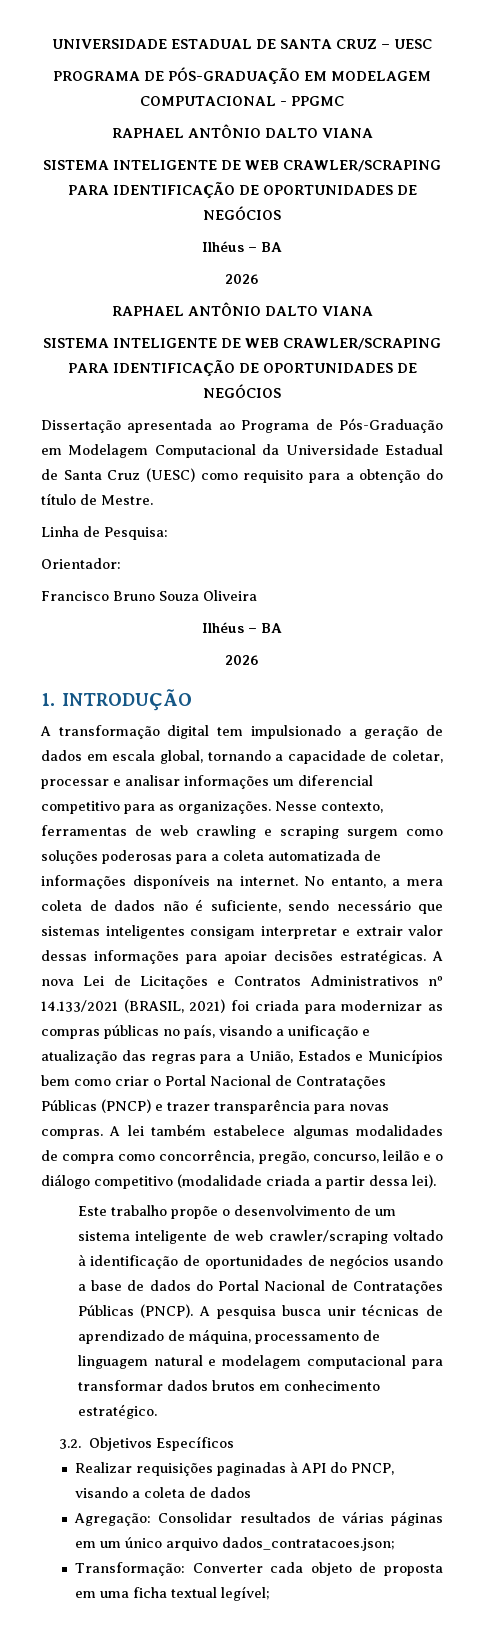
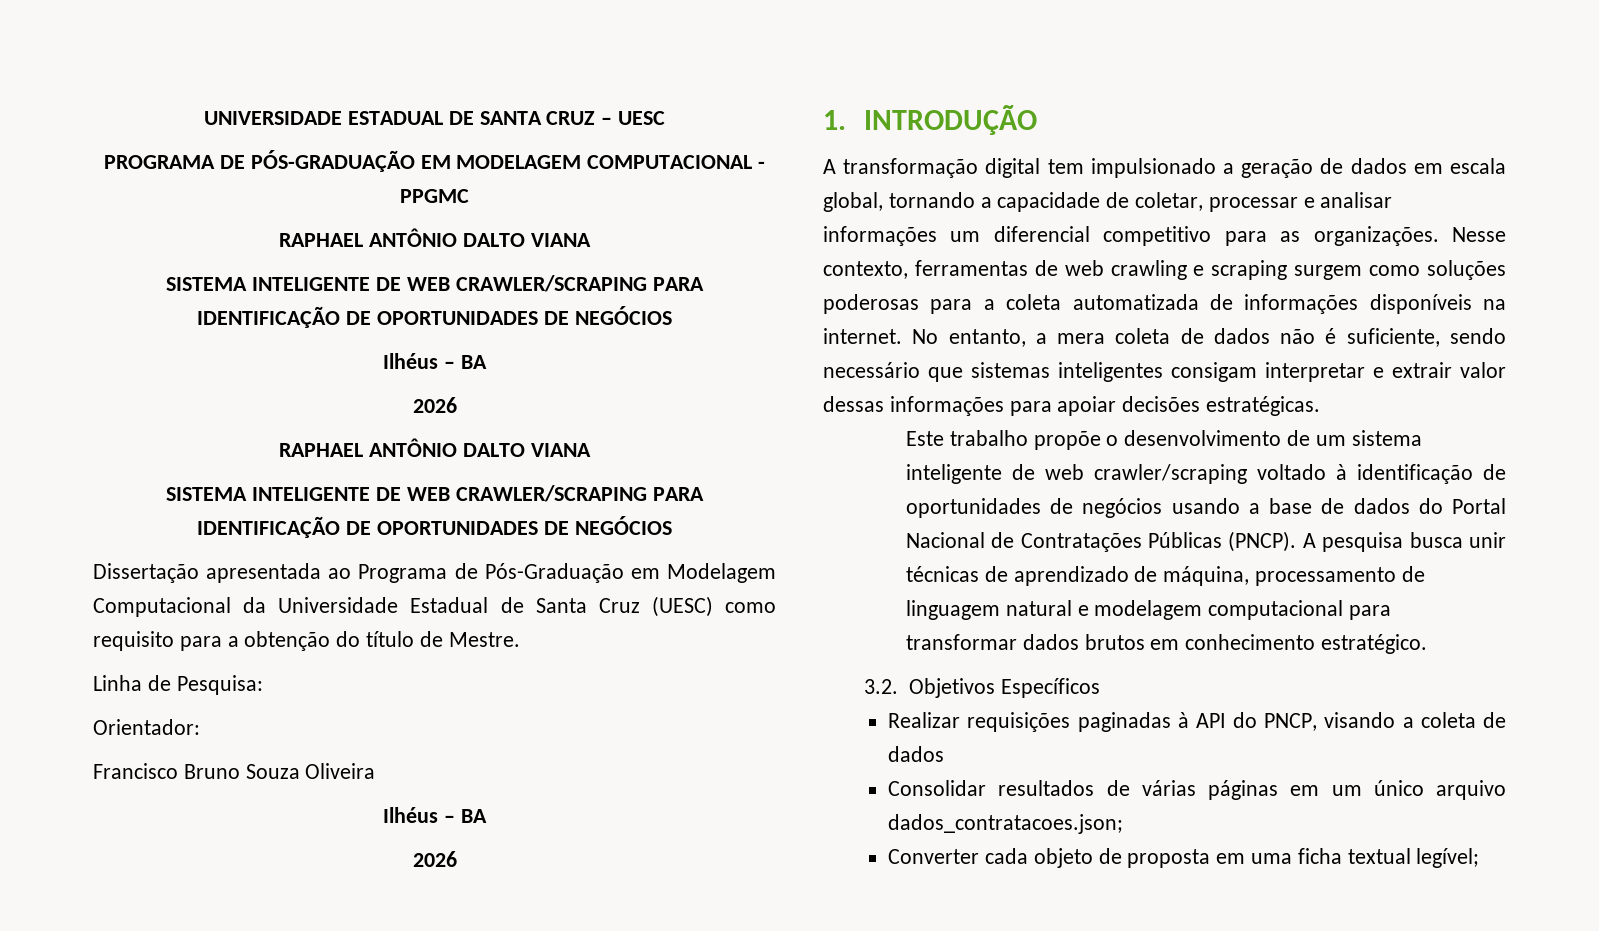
[432,951,443,961] [41,975,443,989] [41,999,444,1014] [41,1024,370,1039] [41,1049,443,1064] [41,1075,386,1089] [41,1099,389,1114] [41,1124,443,1139] [41,1149,443,1164] [41,1174,436,1189] A nova Lei de Licitações e Contratos Administrativos nº 14.133/2021 (BRASIL, 2021) foi criada para modernizar as compras públicas no país, visando a unificação e atualização das regras para a União, Estados e Municípios bem como criar o Portal Nacional de Contratações Públicas (PNCP) e trazer transparência para novas compras. A lei também estabelece algumas modalidades de compra como concorrência, pregão, concurso, leilão e o diálogo competitivo (modalidade criada a partir dessa lei). -> (1321, 406) none
[74,1513,152,1526] Agregação: -> (945, 754) none
[75,1562,186,1576] Transformação: -> (1124, 824) none

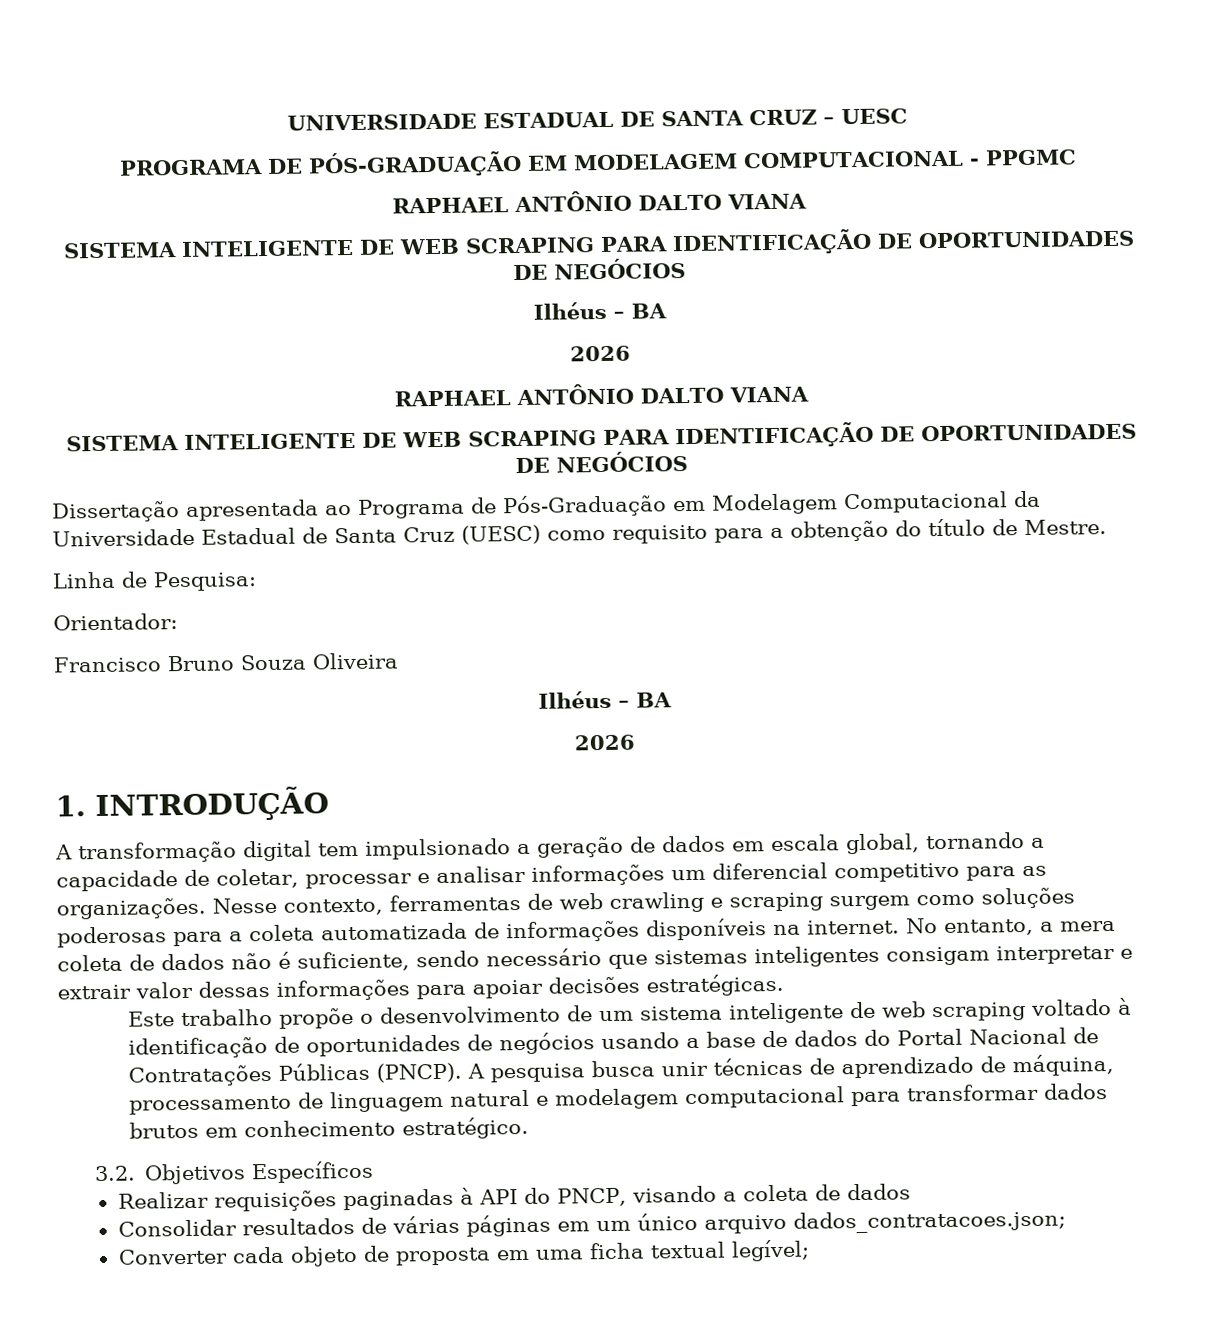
[455,275,647,292] CRAWLER/SCRAPING -> [465,237,596,254] SCRAPING
[455,485,647,502] CRAWLER/SCRAPING -> [468,430,598,447] SCRAPING
[1093,464,1247,484] crawler/scraping -> [932,1002,1027,1022] scraping

